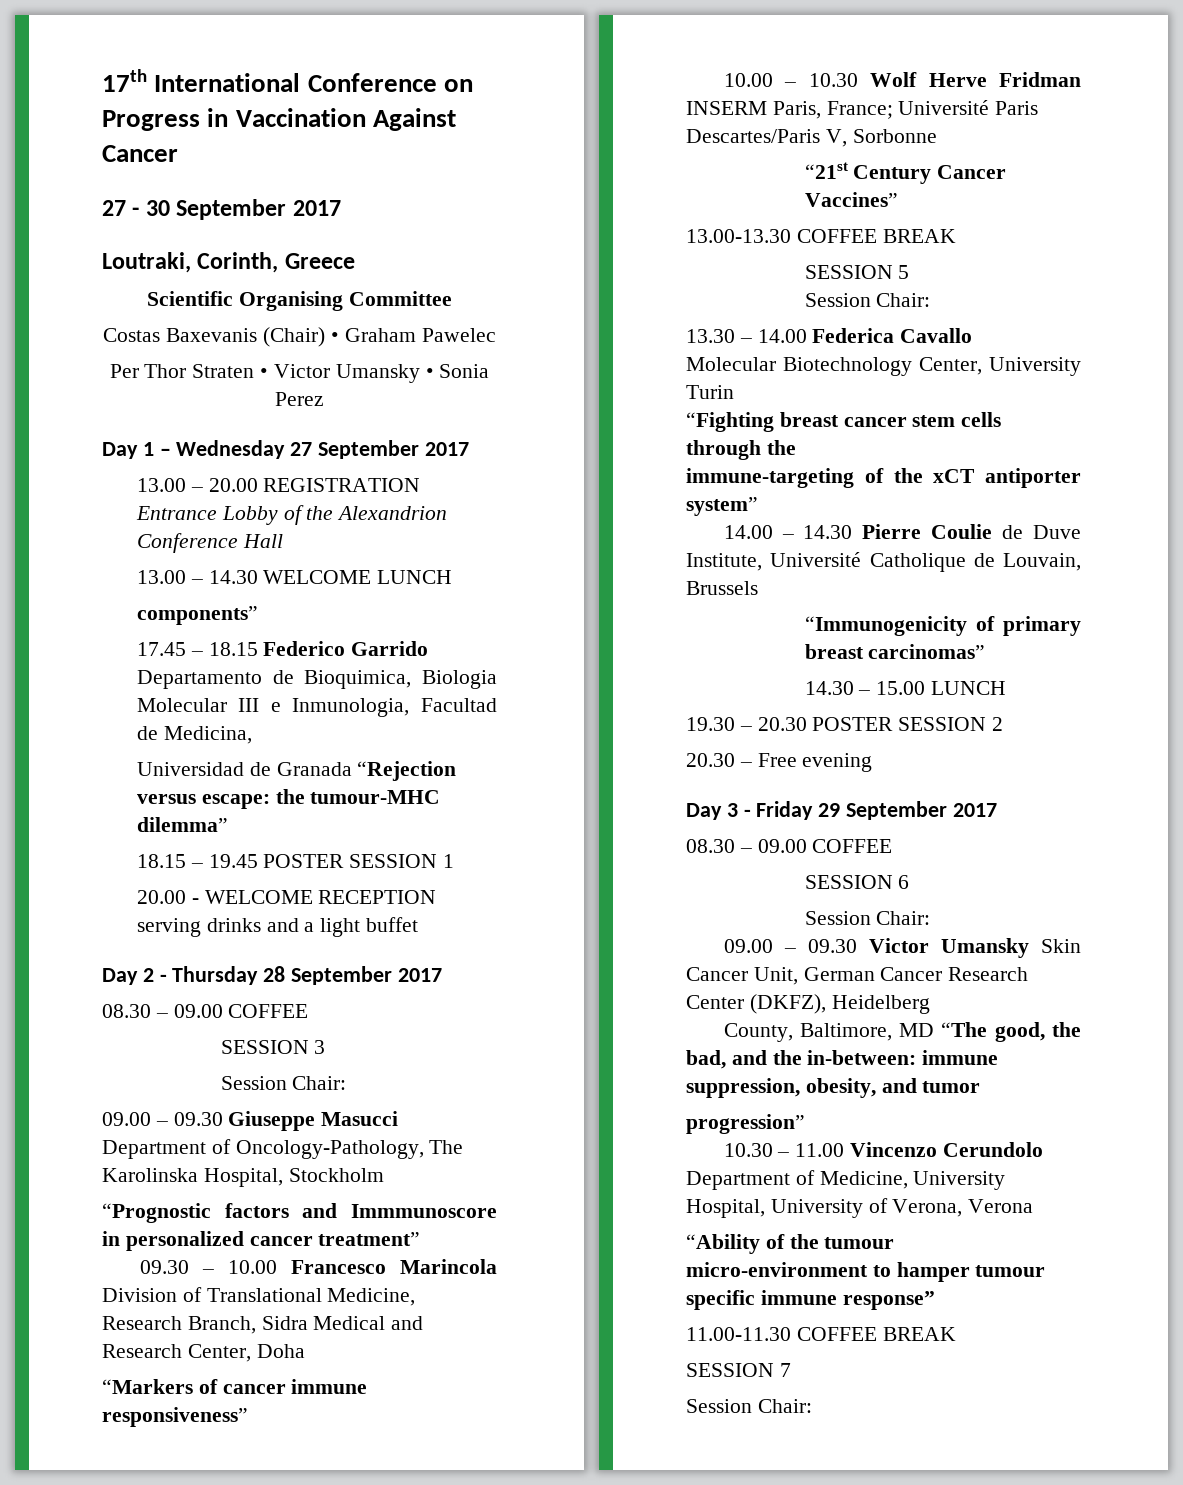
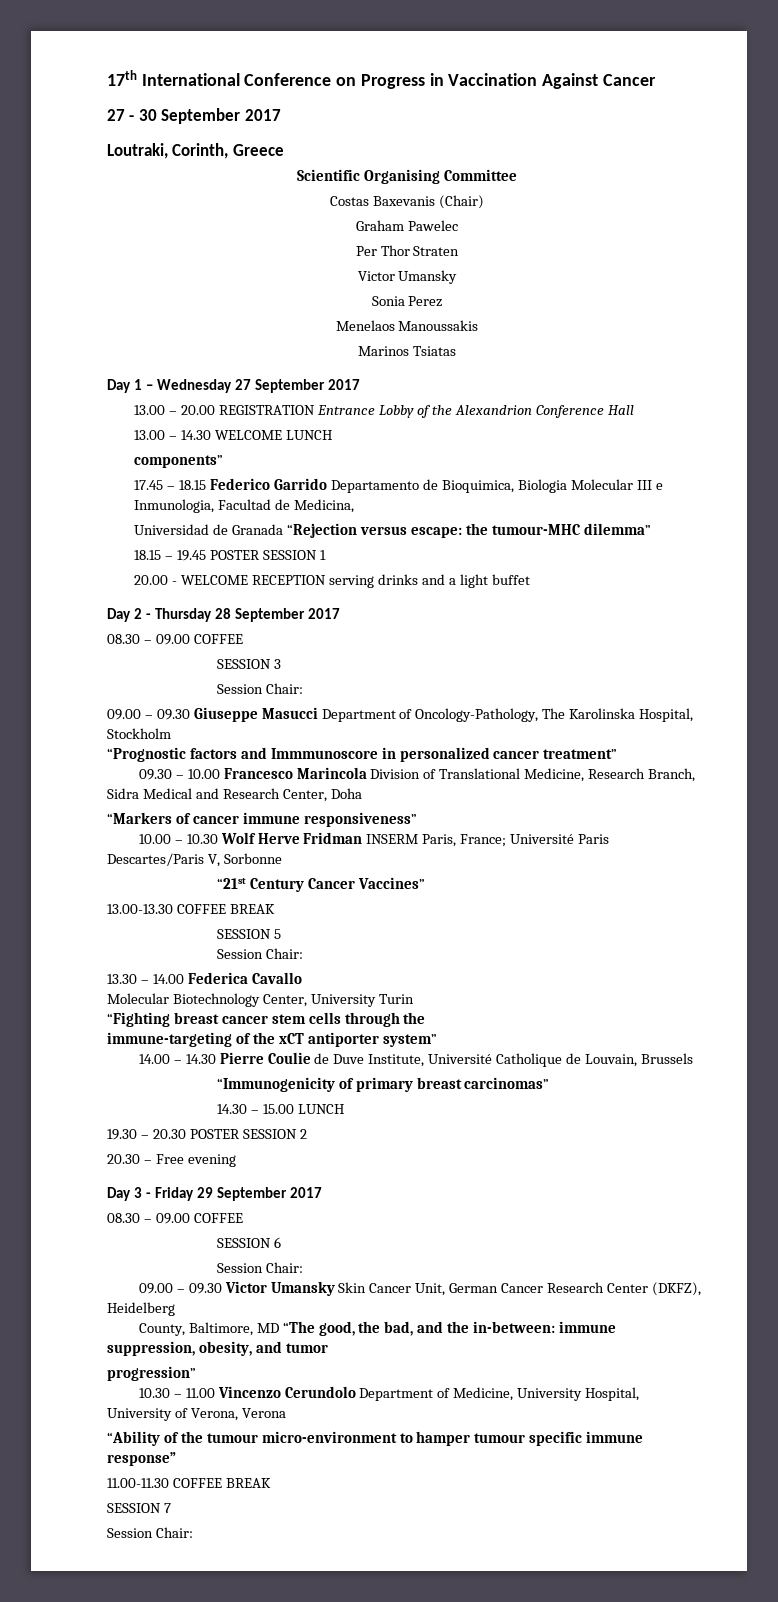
[330,332,339,342] • -> (484, 202) //
[260,364,434,383] • Victor Umansky • -> [357,270,458,284] // Victor Umansky //
(324, 399) none -> [335,320,479,331] [358,346,456,356] // Menelaos Manoussakis // Marinos Tsiatas

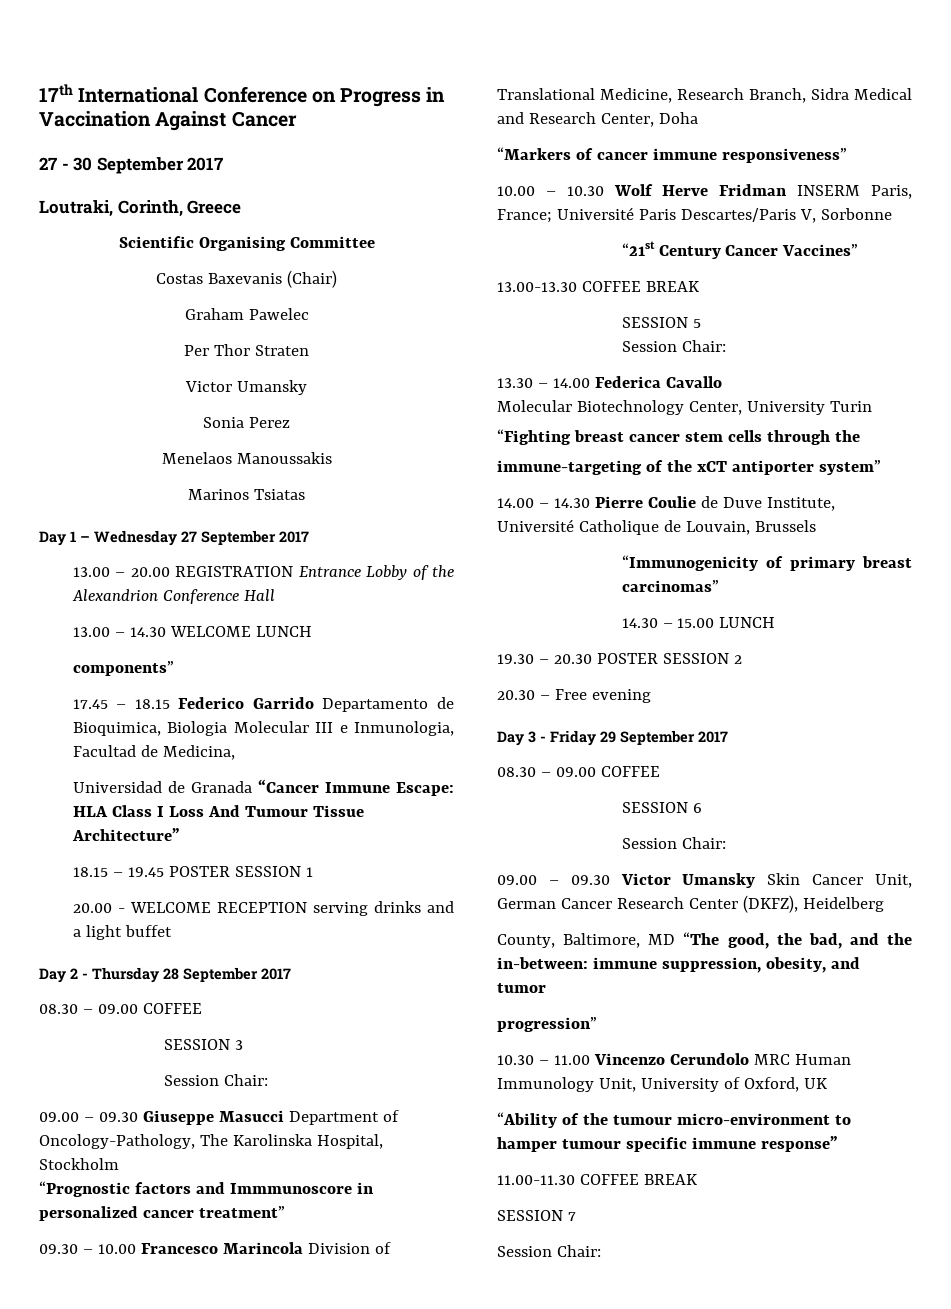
[287,523,651,538] “Rejection versus escape: the tumour-MHC dilemma” -> [257,779,454,796] [72,805,364,817] [71,828,180,841] “Cancer Immune Escape: HLA Class I Loss And Tumour Tissue Architecture”
[359,1387,640,1401] [107,1408,286,1421] Department of Medicine, University Hospital, University of Verona, Verona -> [753,1054,851,1065] [497,1077,827,1092] MRC Human Immunology Unit, University of Oxford, UK

